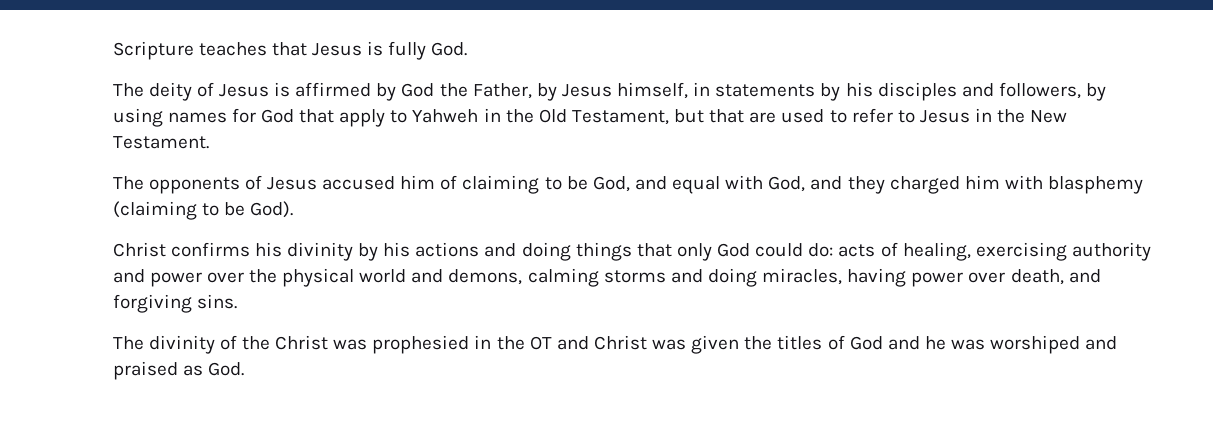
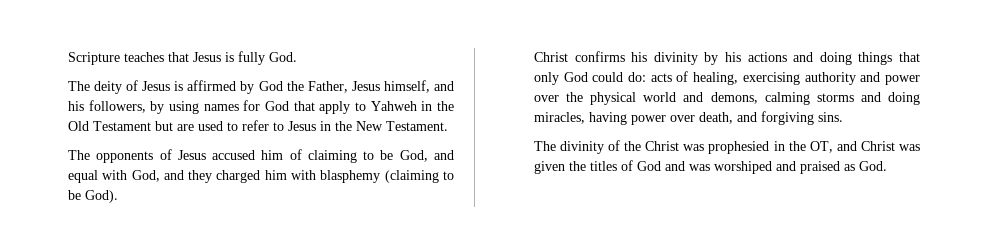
[536,83,557,101] by -> (348, 87) none
[693,82,994,101] in statements by his disciples and -> [433,81,454,91] [67,101,84,111] and his
[571,109,745,125] Testament, but that -> [92,121,173,131] Testament but
[529,336,552,350] OT -> [809,141,833,153] OT,
[925,336,947,350] he -> (685, 166) none

